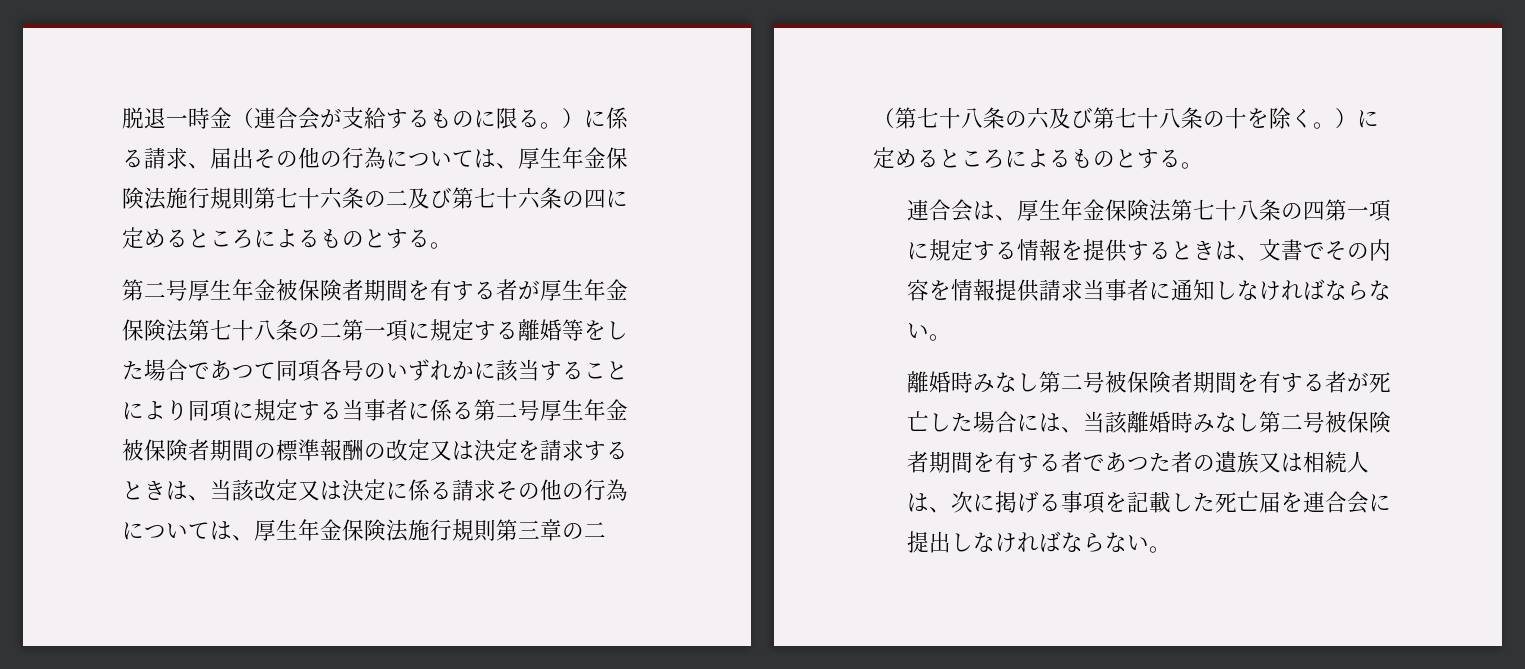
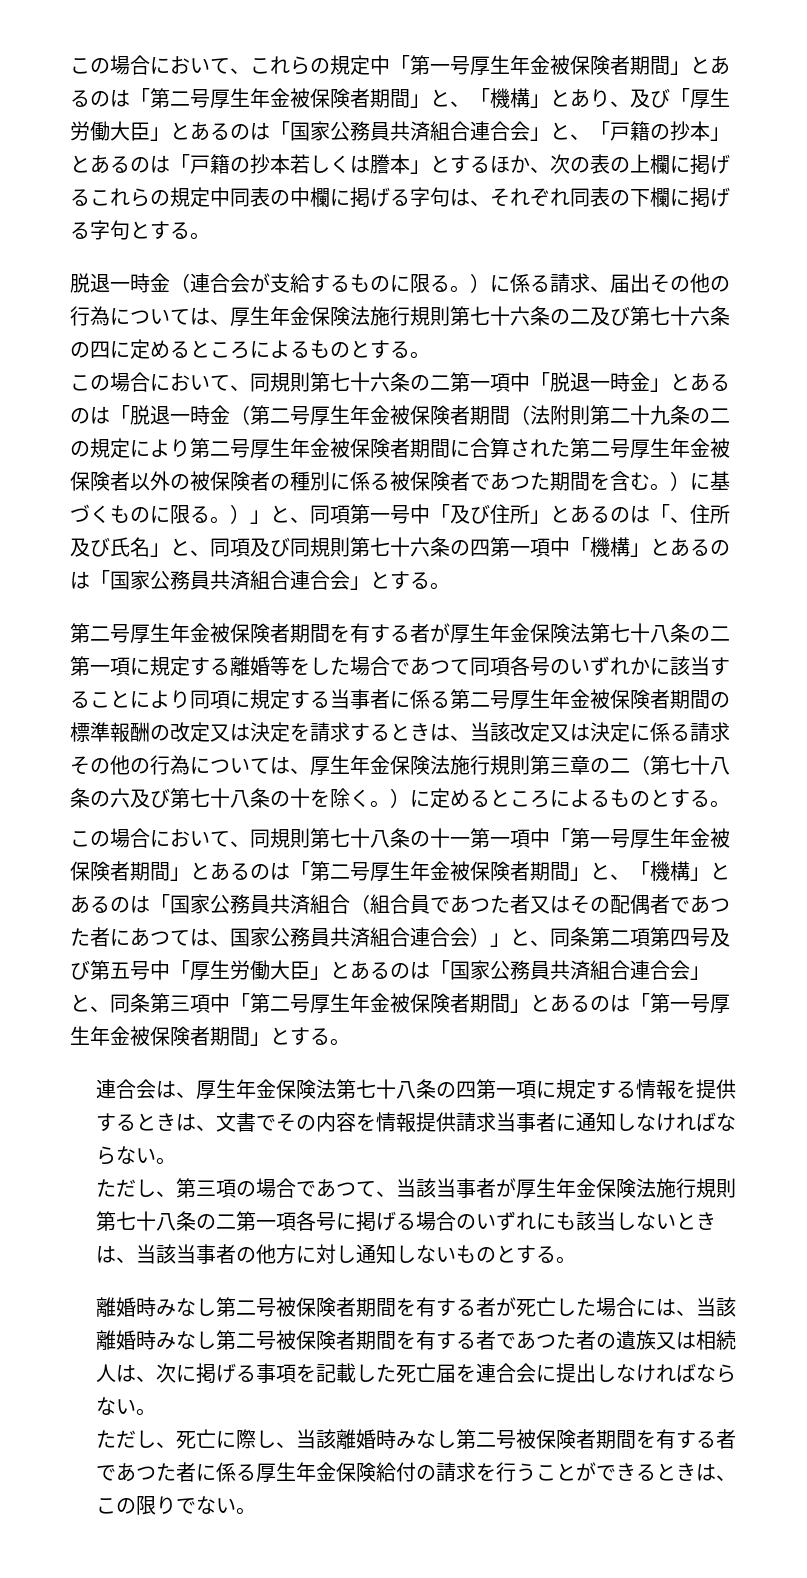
(122, 118) none -> [70,55,730,75] [70,88,730,108] [70,121,730,141] [70,154,730,175] [70,187,730,208] [70,220,210,240] この場合において、これらの規定中「第一号厚生年金被保険者期間」とあるのは「第二号厚生年金被保険者期間」と、「機構」とあり、及び「厚生労働大臣」とあるのは「国家公務員共済組合連合会」と、「戸籍の抄本」とあるのは「戸籍の抄本若しくは謄本」とするほか、次の表の上欄に掲げるこれらの規定中同表の中欄に掲げる字句は、それぞれ同表の下欄に掲げる字句とする。 //
(452, 245) none -> [70,372,730,392] [70,405,730,425] [70,438,730,458] [70,471,730,491] [70,504,730,524] [70,537,730,557] [70,570,450,590] // この場合において、同規則第七十六条の二第一項中「脱退一時金」とあるのは「脱退一時金（第二号厚生年金被保険者期間（法附則第二十九条の二の規定により第二号厚生年金被保険者期間に合算された第二号厚生年金被保険者以外の被保険者の種別に係る被保険者であつた期間を含む。）に基づくものに限る。）」と、同項第一号中「及び住所」とあるのは「、住所及び氏名」と、同項及び同規則第七十六条の四第一項中「機構」とあるのは「国家公務員共済組合連合会」とする。
(1203, 165) none -> [70,828,730,848] [70,861,730,881] [70,894,730,915] [70,927,730,947] [70,960,710,980] [70,993,730,1013] [70,1026,350,1046] // この場合において、同規則第七十八条の十一第一項中「第一号厚生年金被保険者期間」とあるのは「第二号厚生年金被保険者期間」と、「機構」とあるのは「国家公務員共済組合（組合員であつた者又はその配偶者であつた者にあつては、国家公務員共済組合連合会）」と、同条第二項第四号及び第五号中「厚生労働大臣」とあるのは「国家公務員共済組合連合会」と、同条第三項中「第二号厚生年金被保険者期間」とあるのは「第一号厚生年金被保険者期間」とする。
(952, 337) none -> [96,1178,737,1198] [96,1211,717,1232] [96,1244,577,1264] // ただし、第三項の場合であつて、当該当事者が厚生年金保険法施行規則第七十八条の二第一項各号に掲げる場合のいずれにも該当しないときは、当該当事者の他方に対し通知しないものとする。
(1172, 549) none -> [96,1429,737,1449] [96,1462,737,1482] [96,1495,257,1515] // ただし、死亡に際し、当該離婚時みなし第二号被保険者期間を有する者であつた者に係る厚生年金保険給付の請求を行うことができるときは、この限りでない。

